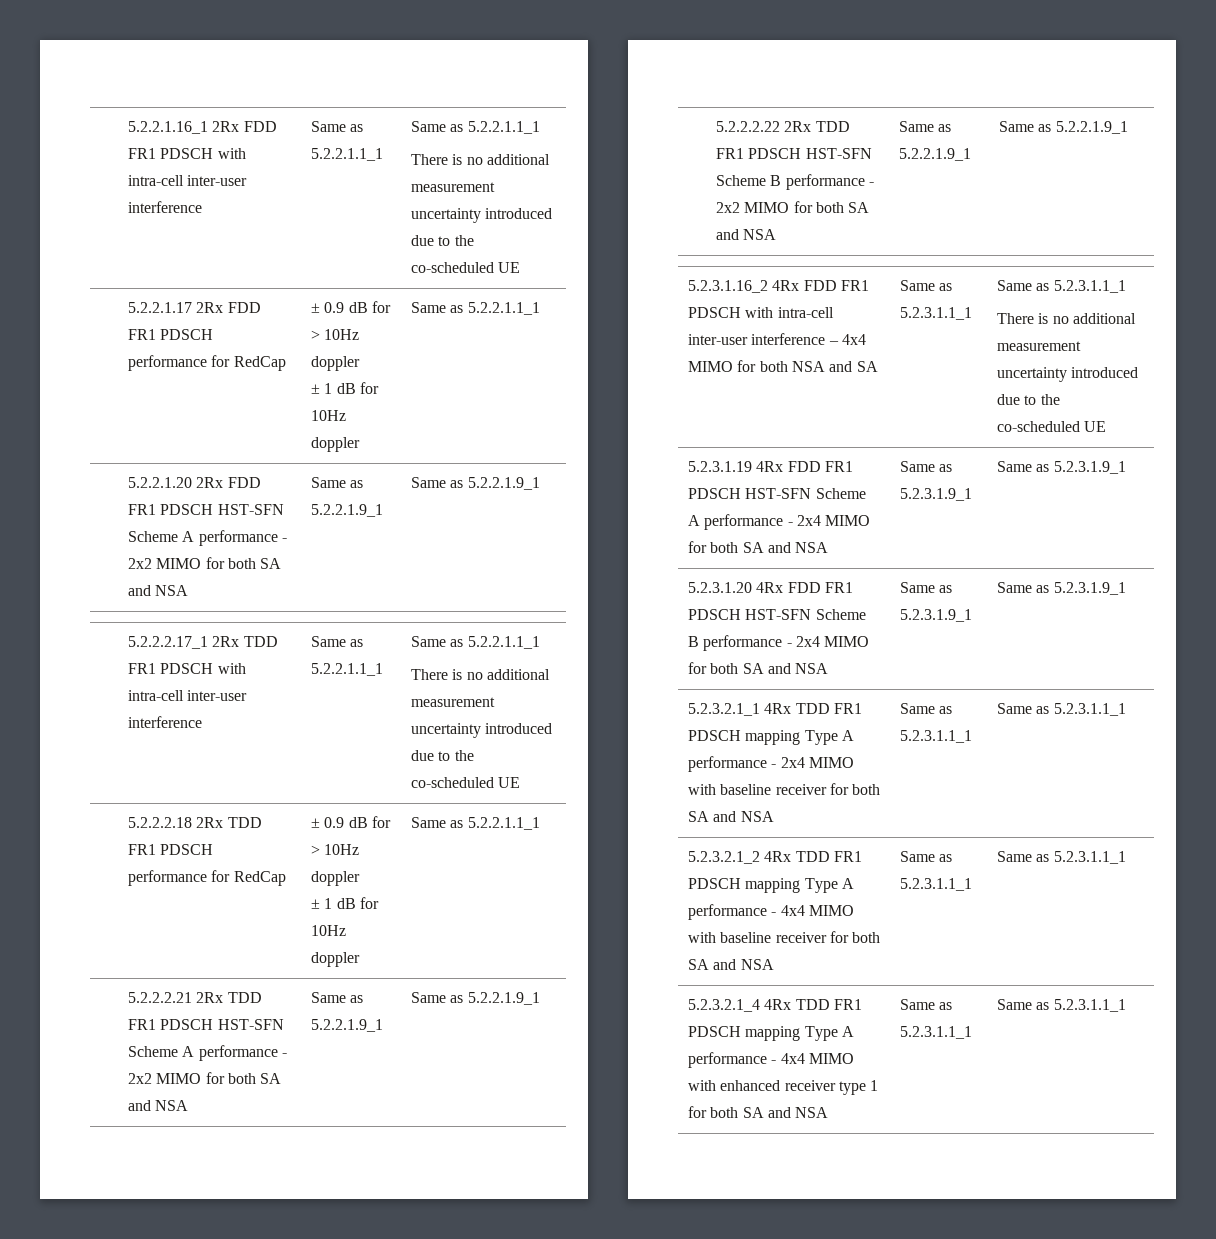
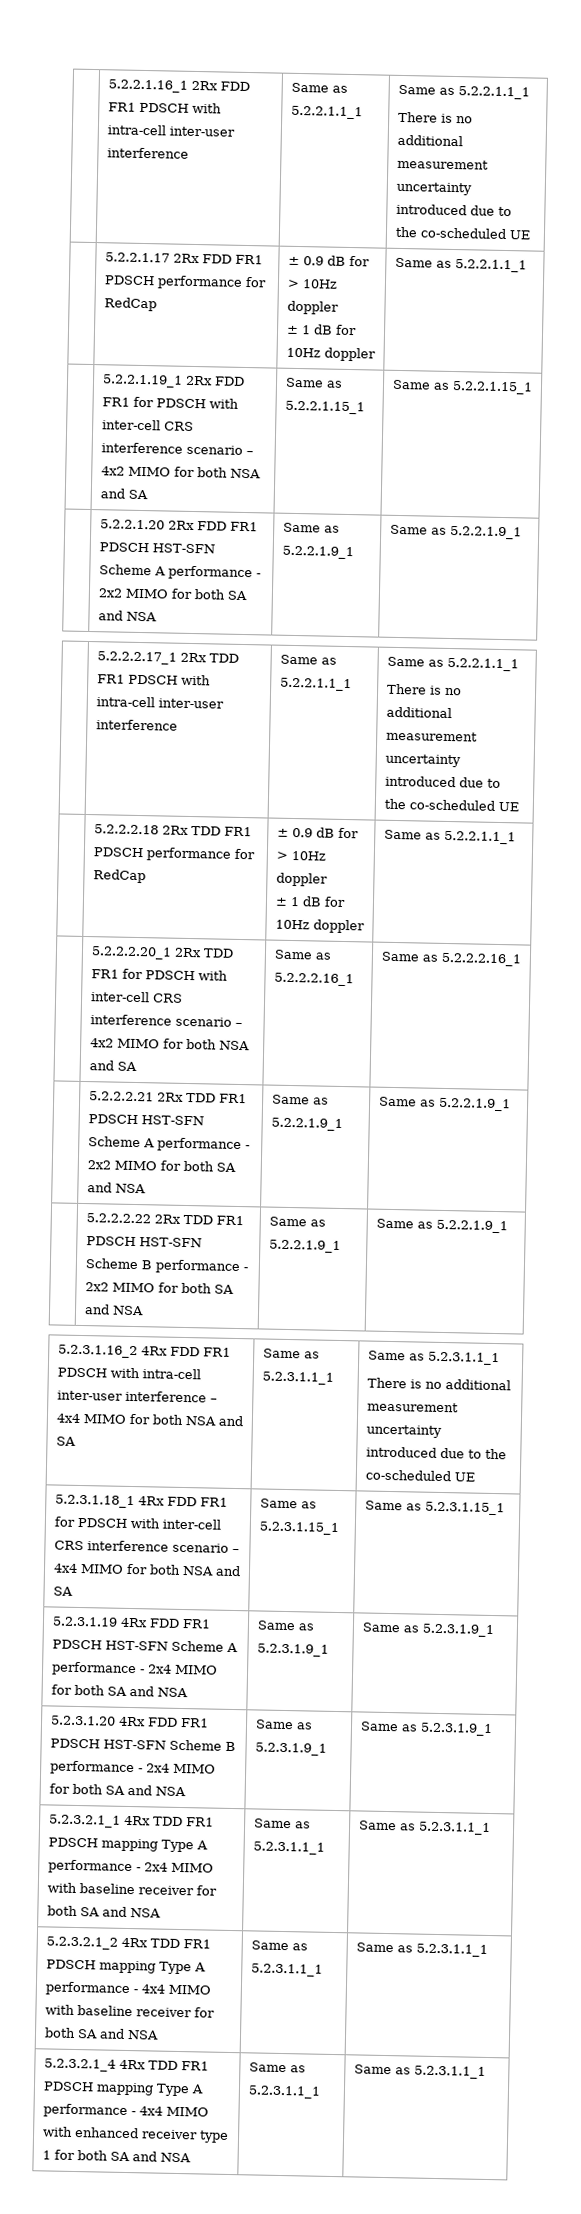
(540, 308) none -> [101,374,245,388] [101,396,239,409] [101,419,194,431] [100,442,254,456] [100,466,261,479] [99,488,148,500] [284,377,343,388] [284,400,365,415] [391,379,533,395] // | 5.2.2.1.19_1 2Rx FDD FR1 for PDSCH with inter-cell CRS interference scenario – 4x2 MIMO for both NSA and SA | Same as 5.2.2.1.15_1 | Same as 5.2.2.1.15_1
(540, 823) none -> [90,946,234,960] [90,968,228,981] [90,991,183,1003] [89,1014,243,1028] [89,1038,250,1051] [88,1060,137,1072] [273,949,331,960] [273,972,354,987] [380,951,521,967] // | 5.2.2.2.20_1 2Rx TDD FR1 for PDSCH with inter-cell CRS interference scenario – 4x2 MIMO for both NSA and SA | Same as 5.2.2.2.16_1 | Same as 5.2.2.2.16_1
(1107, 426) none -> [54,1494,228,1509] [53,1516,221,1530] [53,1540,240,1554] [52,1563,241,1577] [52,1586,73,1596] [259,1498,317,1509] [258,1521,339,1536] [364,1500,505,1516] // 5.2.3.1.18_1 4Rx FDD FR1 for PDSCH with inter-cell CRS interference scenario – 4x4 MIMO for both NSA and SA | Same as 5.2.3.1.15_1 | Same as 5.2.3.1.15_1

